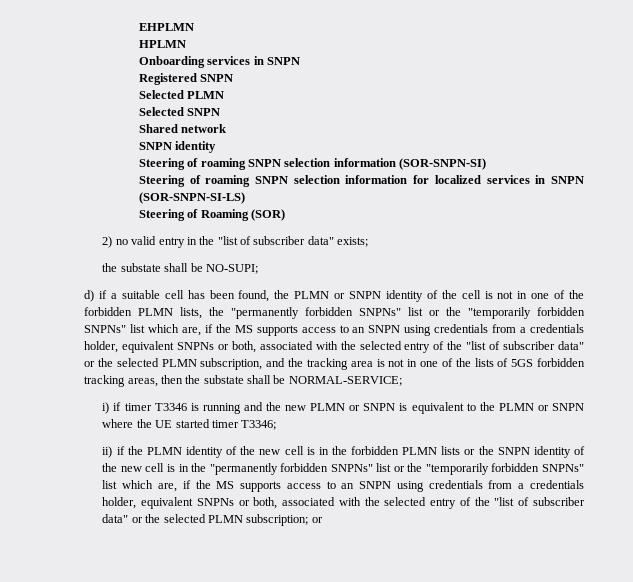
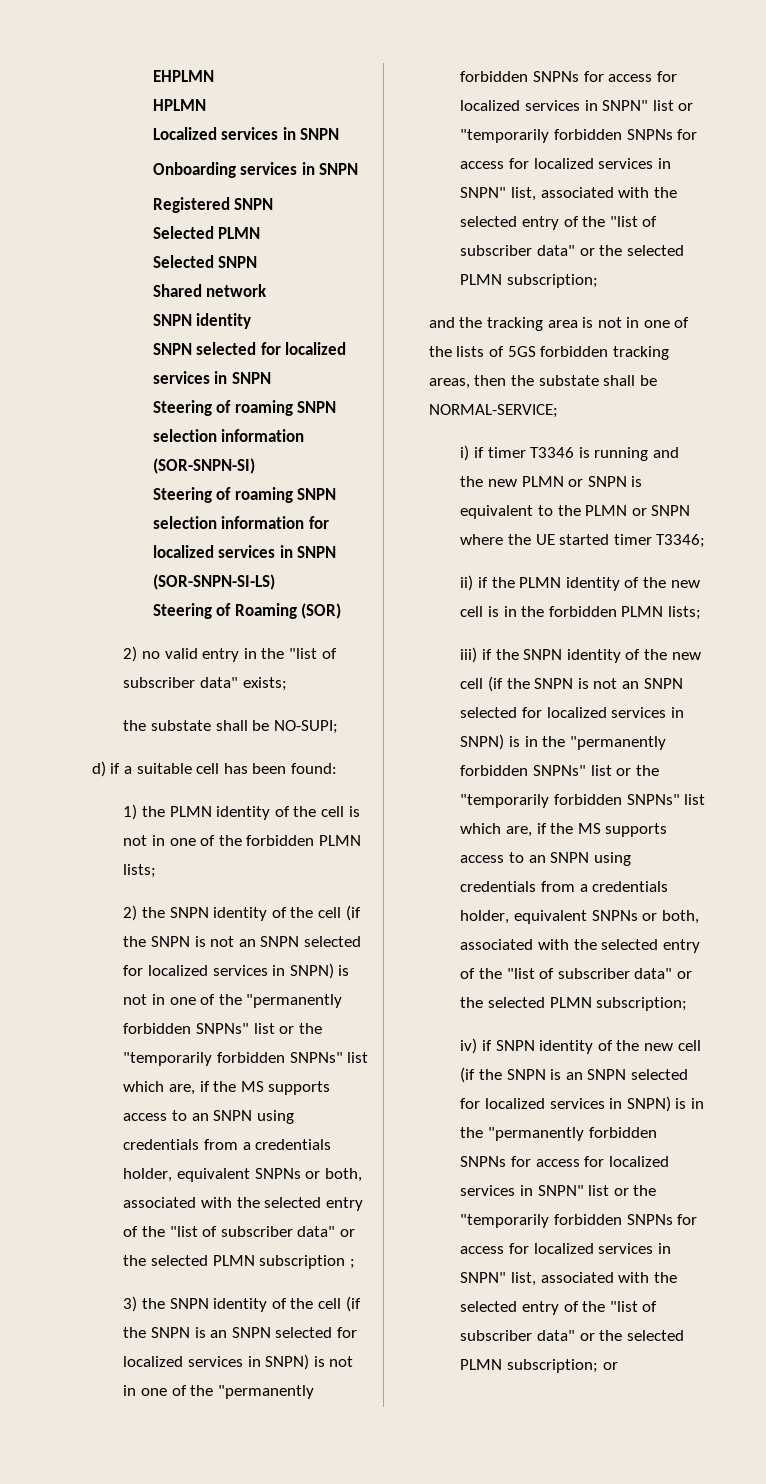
(186, 44) none -> [152,127,340,140] // Localized services in SNPN
(217, 147) none -> [152,342,347,355] [152,371,271,384] // SNPN selected for localized services in SNPN
[238,290,382,302] found, the PLMN or SNPN -> [290,763,337,774] [123,804,212,820] found: // 1) the PLMN
[180,307,203,319] lists, -> [123,864,157,878] [123,905,361,921] [123,936,362,947] [123,963,350,979] [123,994,216,1005] lists; // 2) the SNPN identity of the cell (if the SNPN is not an SNPN selected for localized services in SNPN) is not in one of
[200,358,263,370] subscription, -> [259,1255,355,1269] [123,1296,361,1312] [123,1327,358,1338] [123,1354,354,1370] [123,1385,314,1399] [460,71,677,82] [460,100,694,111] [460,129,698,143] [460,158,671,169] [460,187,677,201] [460,216,658,230] [460,245,684,256] [460,274,599,288] subscription ; // 3) the SNPN identity of the cell (if the SNPN is an SNPN selected for localized services in SNPN) is not in one of the "permanently forbidden SNPNs for access for localized services in SNPN" list or "temporarily forbidden SNPNs for access for localized services in SNPN" list, associated with the selected entry of the "list of subscriber data" or the selected PLMN subscription; //
[441,446,476,455] lists or -> [668,606,702,620] [460,647,493,663] lists; // iii) if
(165, 467) none -> [488,676,683,692] [460,707,684,718] [460,734,505,750] (if the SNPN is not an SNPN selected for localized services in SNPN)
(309, 520) none -> [460,1038,701,1054] [460,1067,689,1083] [460,1096,705,1112] [460,1127,657,1141] [460,1156,669,1167] [460,1185,657,1196] [460,1214,698,1228] [460,1243,671,1254] [460,1272,677,1286] [460,1301,658,1315] [460,1330,684,1341] [460,1359,599,1373] // iv) if SNPN identity of the new cell (if the SNPN is an SNPN selected for localized services in SNPN) is in the "permanently forbidden SNPNs for access for localized services in SNPN" list or the "temporarily forbidden SNPNs for access for localized services in SNPN" list, associated with the selected entry of the "list of subscriber data" or the selected PLMN subscription;

